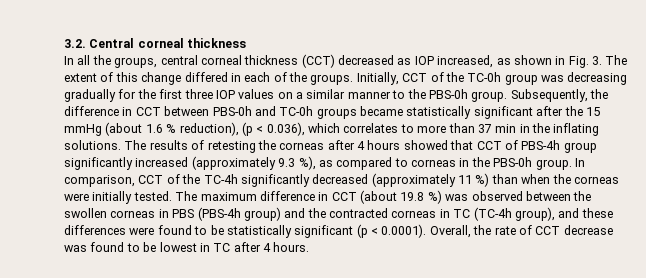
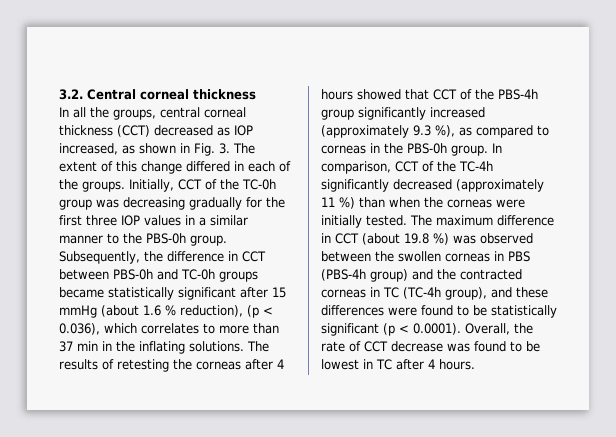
[277,92,293,99] on -> [185,215,195,225] in
[564,106,583,116] the -> (268, 292) none
(518, 145) none -> [475,89,494,100] the

